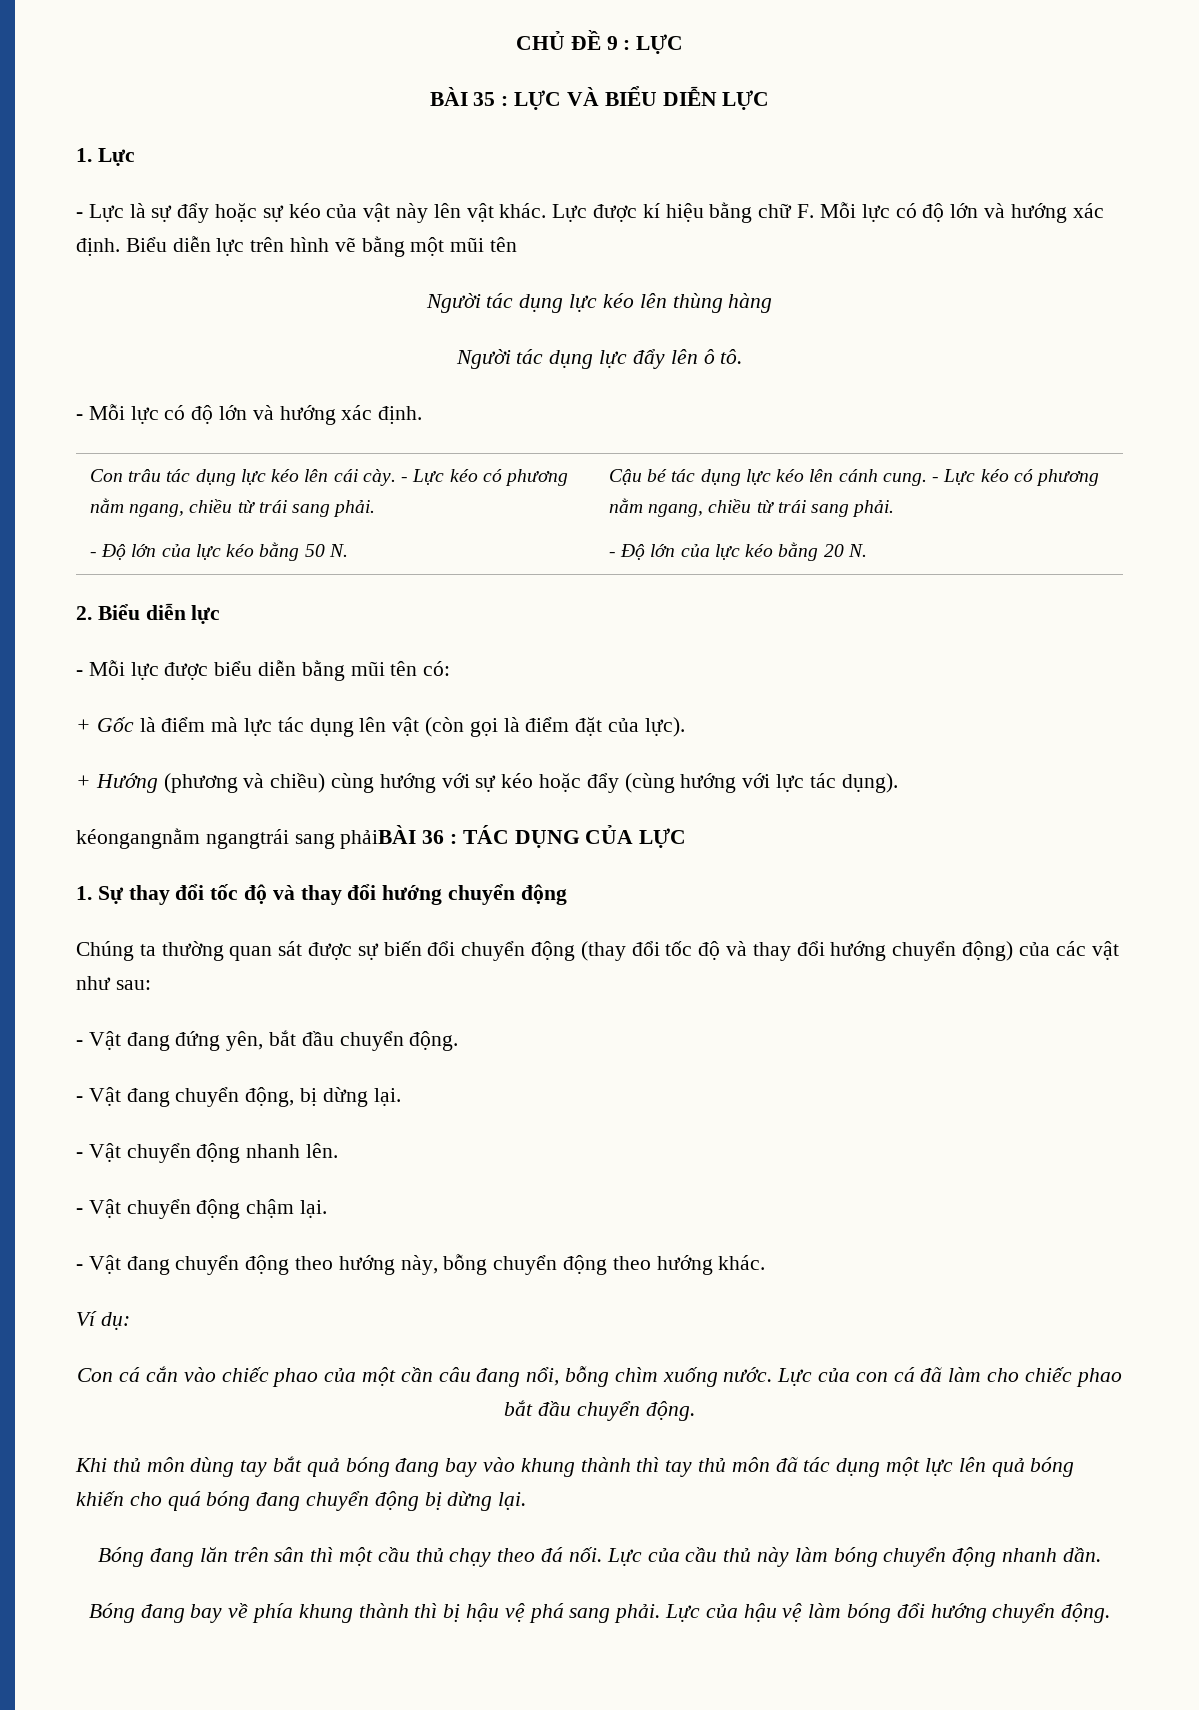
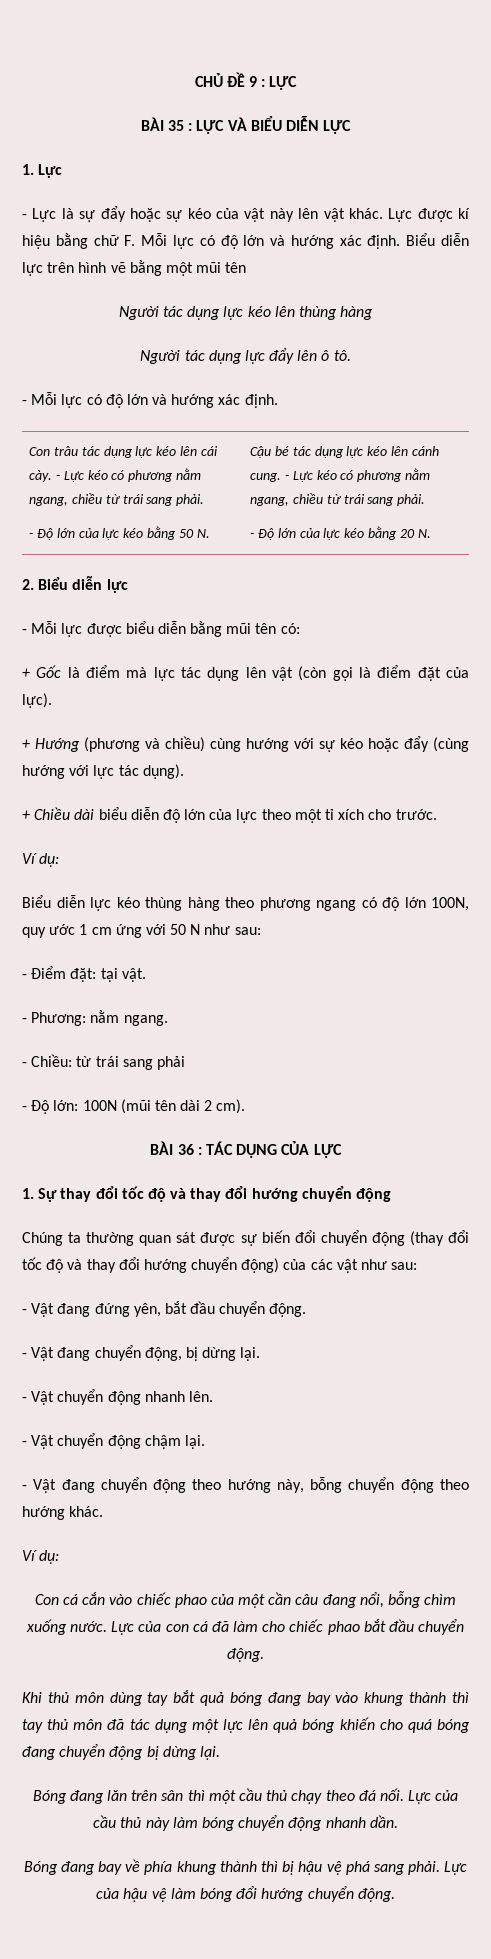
[76,825,417,849] kéongangnằm ngangtrái sang phảiBÀI -> [22,807,437,823] [22,853,60,867] [22,895,469,911] [22,924,261,938] [22,966,146,982] [22,1010,168,1026] [22,1054,185,1070] [22,1099,246,1114] [150,1141,174,1155] + Chiều dài biểu diễn độ lớn của lực theo một tỉ xích cho trước. // Ví dụ: // Biểu diễn lực kéo thùng hàng theo phương ngang có độ lớn 100N, quy ước 1 cm ứng với 50 N như sau: // - Điểm đặt: tại vật. // - Phương: nằm ngang. // - Chiều: từ trái sang phải // - Độ lớn: 100N (mũi tên dài 2 cm). // BÀI

